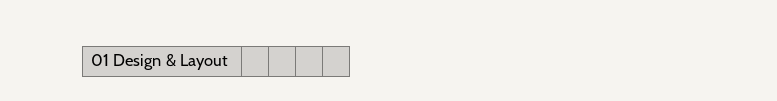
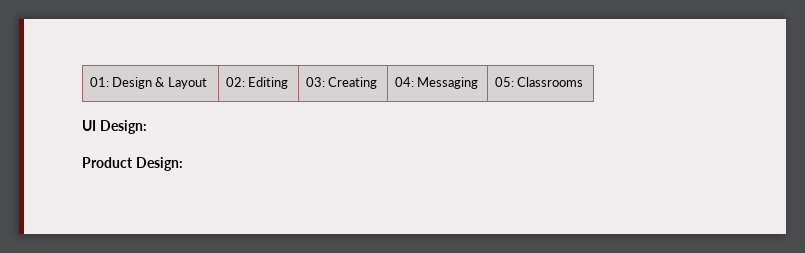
[90,54,109,66] 01 -> [89,77,109,87] 01:
(229, 62) | | | -> [225,77,289,89] [305,77,378,89] [394,77,479,89] [494,77,584,87] [82,120,147,134] [82,157,183,171] 02: Editing | 03: Creating | 04: Messaging | 05: Classrooms // UI Design: // Product Design:

